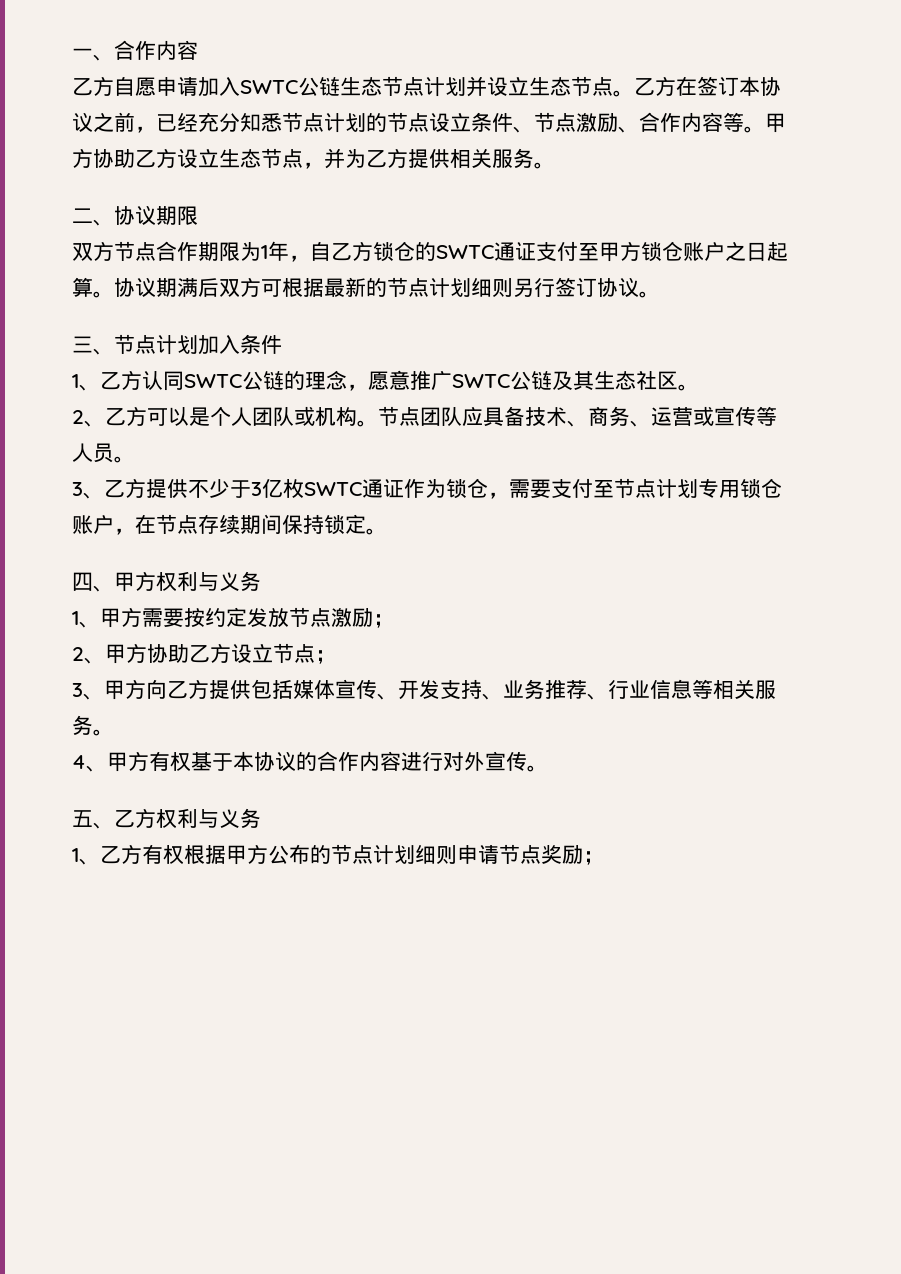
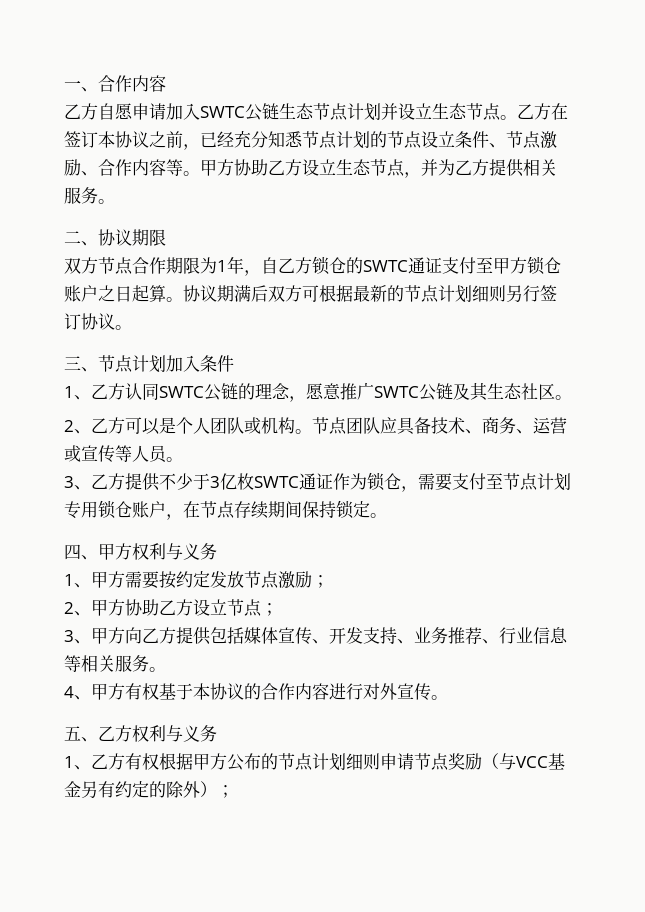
(583, 854) none -> [482,753,565,770] [64,781,217,798] （与VCC基金另有约定的除外）

